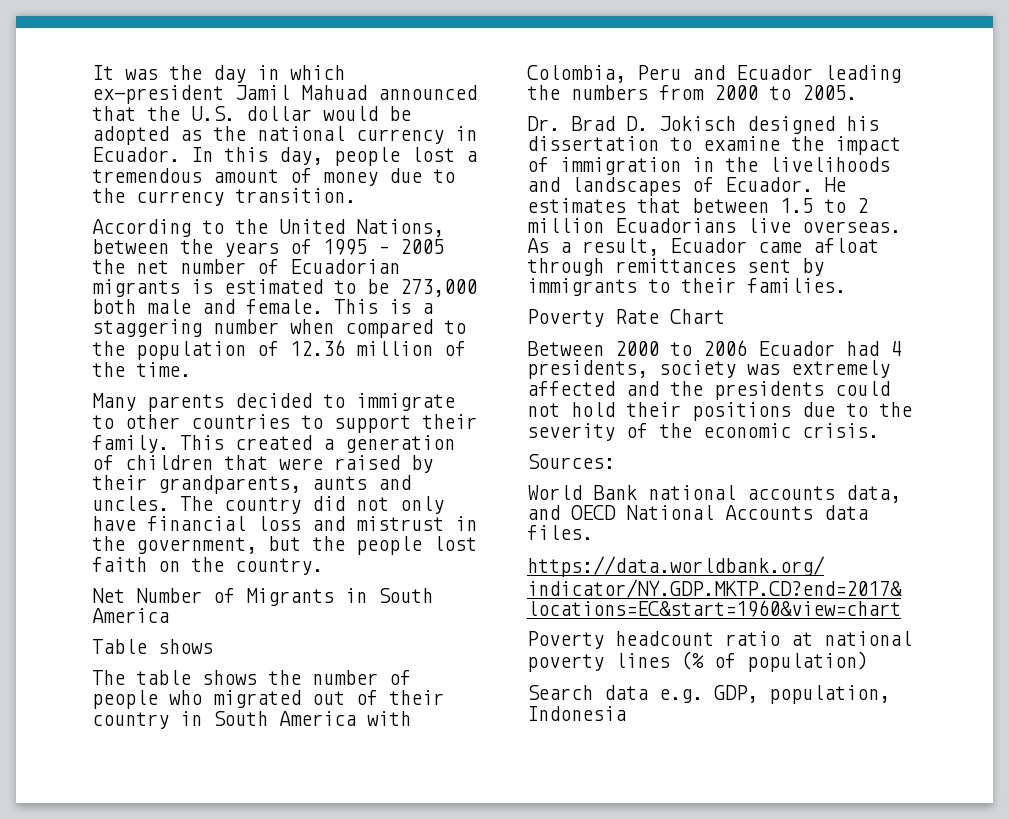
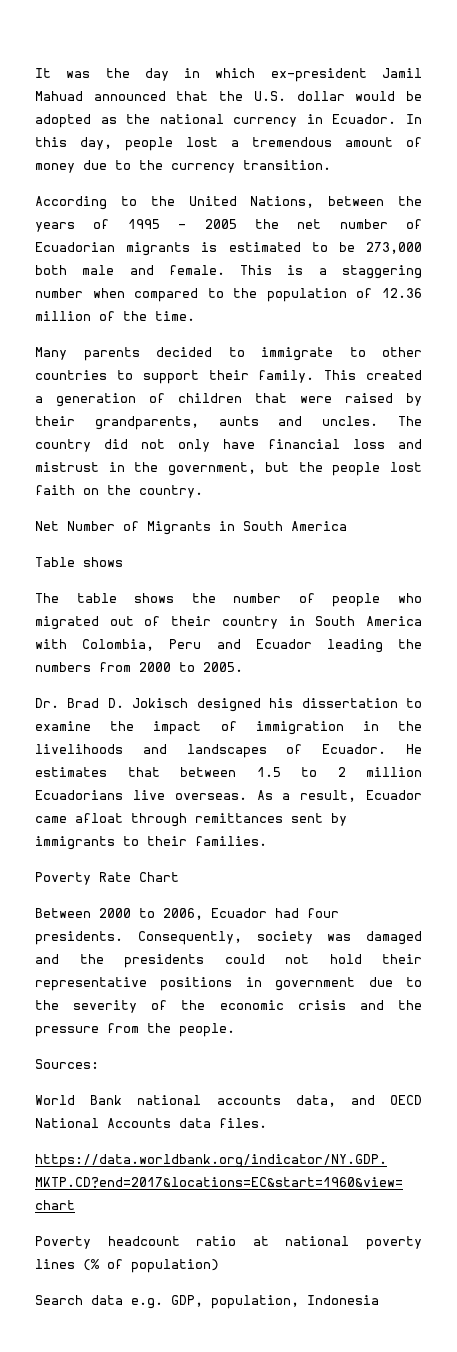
[703,340,747,356] 2006 -> [163,908,203,920] 2006,
[890,341,901,356] [527,360,890,379] [527,381,615,396] 4 presidents, society was extremely affected -> [307,908,339,918] [35,931,422,945] four presidents. Consequently, society was damaged
[692,402,791,421] positions -> [35,977,356,991] representative positions in government
[802,423,879,438] crisis. -> [297,1000,423,1010] [35,1023,235,1037] crisis and the pressure from the people.

